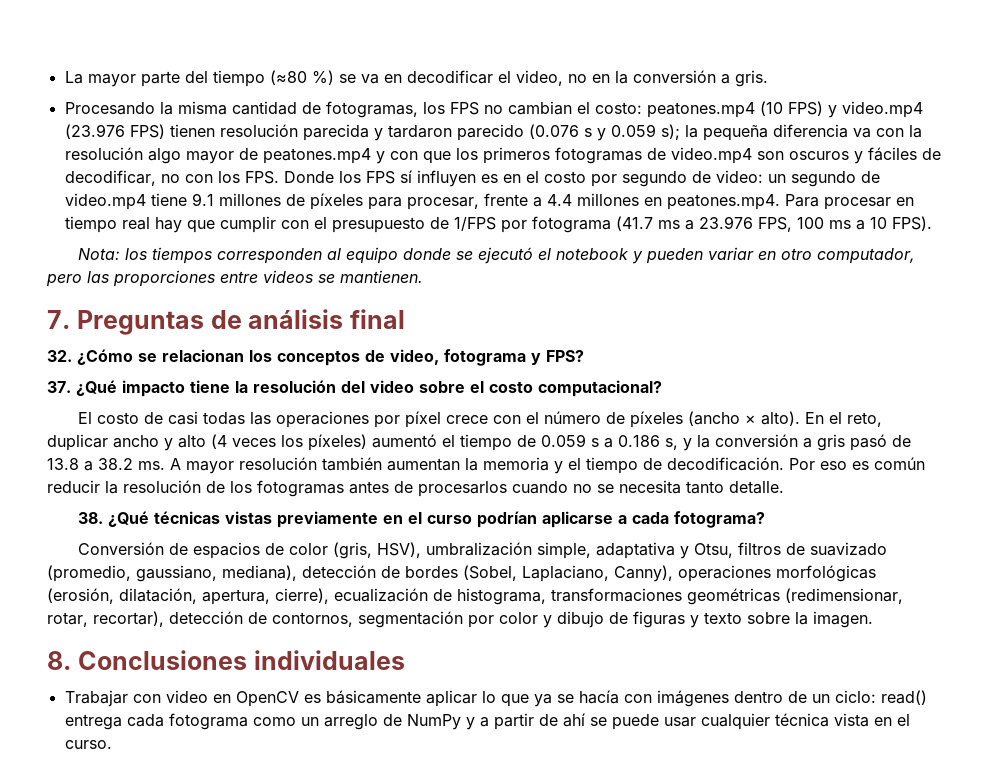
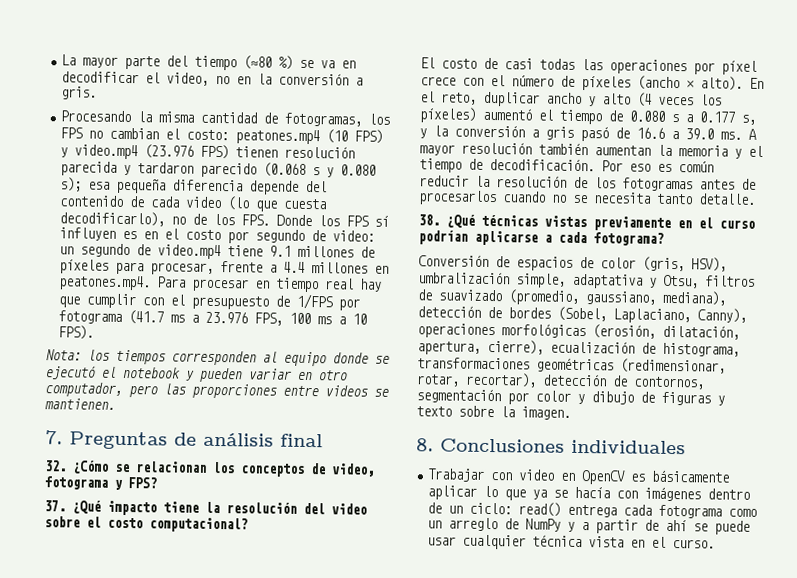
[528,124,579,139] (0.076 -> [263,162,307,177] (0.068
[610,124,922,141] [64,147,941,164] [64,170,213,186] 0.059 s); la pequeña diferencia va con la resolución algo mayor de peatones.mp4 y con que los primeros fotogramas de video.mp4 son oscuros y fáciles de decodificar, no con -> [340,164,377,176] [60,177,328,195] [59,195,327,212] [59,211,208,227] 0.080 s); esa pequeña diferencia depende del contenido de cada video (lo que cuesta decodificarlo), no de
[541,434,586,447] 0.059 -> [629,110,665,122] 0.080
[618,435,660,447] 0.186 -> [699,111,735,123] 0.177
[47,458,133,471] 13.8 a 38.2 -> [636,127,714,140] 16.6 a 39.0

